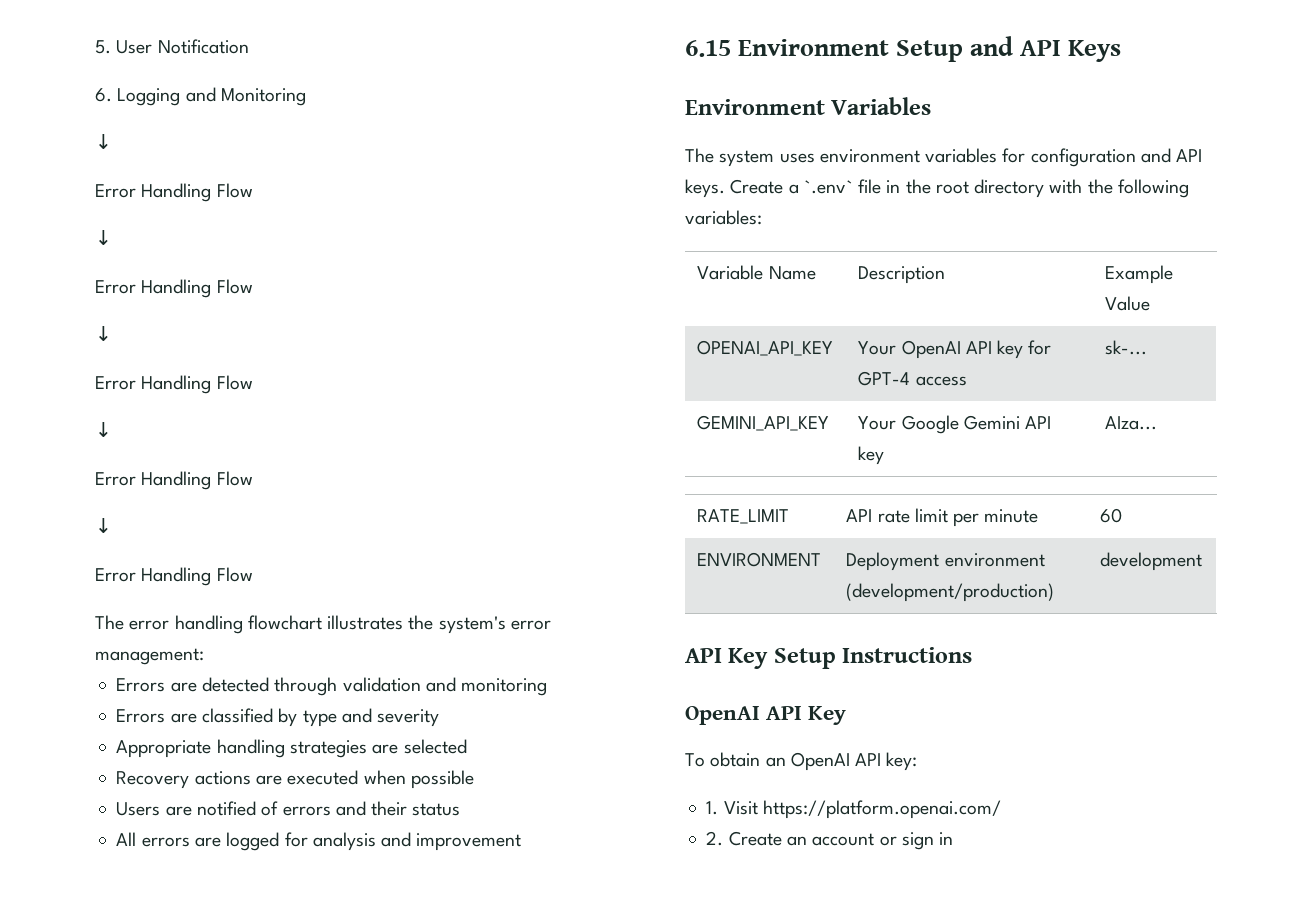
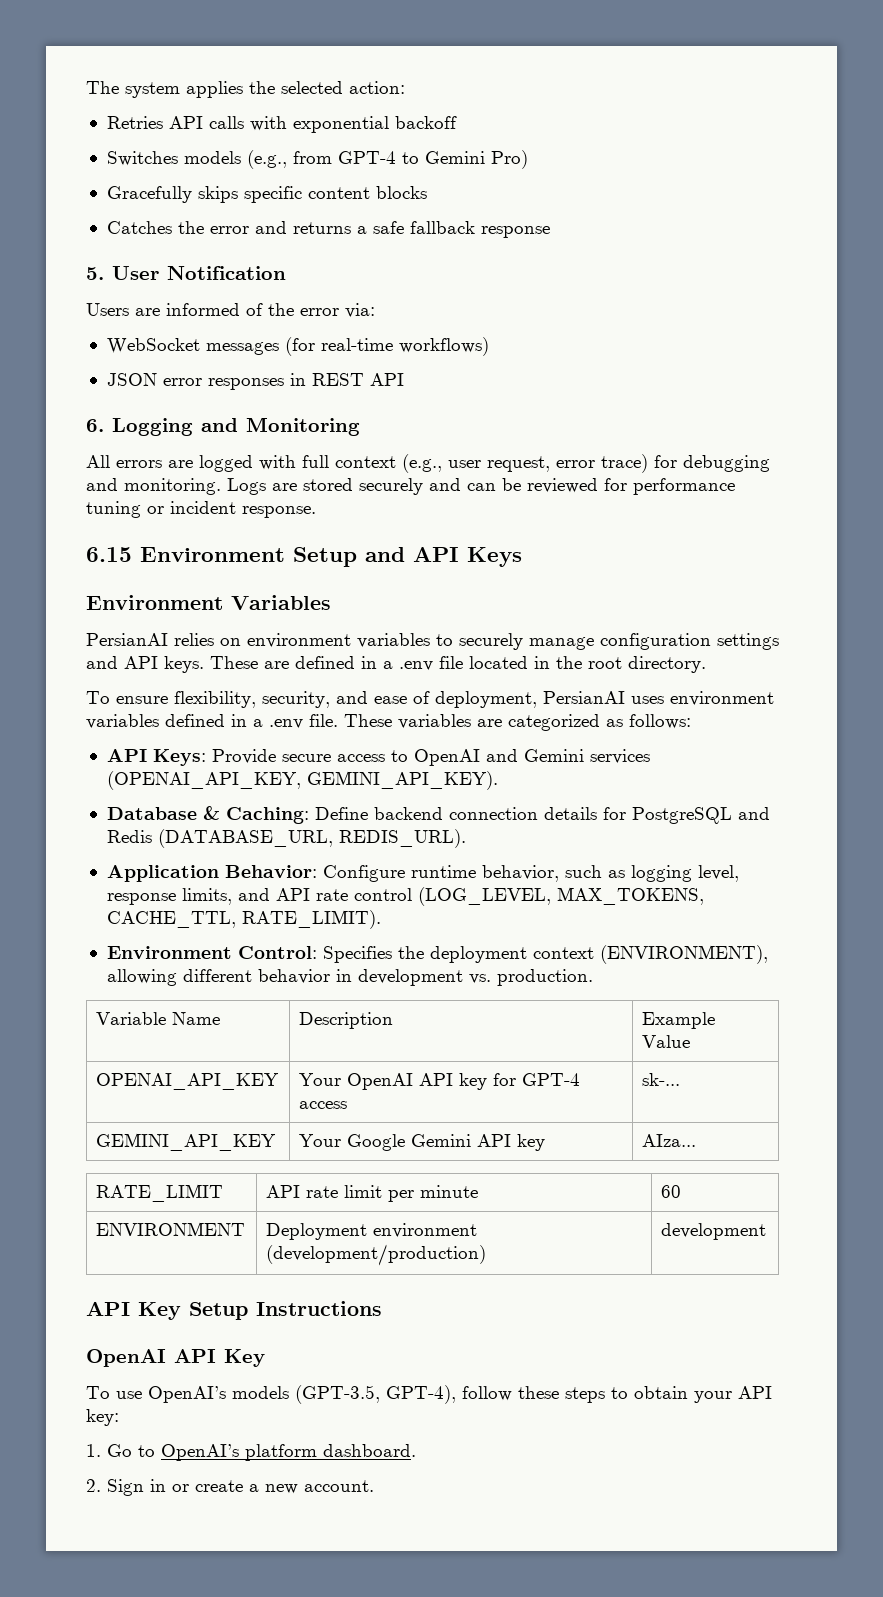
[95,39,249,54] [95,87,306,106] [95,134,112,149] [95,183,253,202] [95,230,112,245] [95,279,253,298] [95,326,112,341] [95,375,253,394] [95,422,112,437] [95,471,253,490] [95,518,112,533] [95,567,253,586] [95,615,551,634] [95,648,204,665] [116,677,548,696] [116,708,440,727] [116,739,467,758] [116,770,474,789] [116,801,461,816] [116,832,522,851] 5. User Notification // 6. Logging and Monitoring // ↓ // Error Handling Flow // ↓ // Error Handling Flow // ↓ // Error Handling Flow // ↓ // Error Handling Flow // ↓ // Error Handling Flow // The error handling flowchart illustrates the system's error management: // Errors are detected through validation and monitoring // Errors are classified by type and severity // Appropriate handling strategies are selected // Recovery actions are executed when possible // Users are notified of errors and their status // All errors are logged for analysis and improvement -> [86,81,405,98] [106,116,457,133] [106,150,528,169] [106,186,427,203] [106,221,550,238] [86,266,286,280] [86,303,375,318] [106,337,489,356] [106,373,404,390] [86,417,360,436] [86,454,770,473] [86,478,735,495] [86,501,316,518] The system applies the selected action: // Retries API calls with exponential backoff // Switches models (e.g., from GPT-4 to Gemini Pro) // Gracefully skips specific content blocks // Catches the error and returns a safe fallback response // 5. User Notification // Users are informed of the error via: // WebSocket messages (for real-time workflows) // JSON error responses in REST API // 6. Logging and Monitoring // All errors are logged with full context (e.g., user request, error trace) for debugging and monitoring. Logs are stored securely and can be reviewed for performance tuning or incident response.
[685,148,1203,167] [685,179,1189,198] [685,210,762,225] The system uses environment variables for configuration and API keys. Create a `.env` file in the root directory with the following variables: -> [86,633,779,650] [86,656,706,673] [86,691,774,708] [86,714,691,731] [106,749,650,766] [106,771,498,790] [106,806,770,824] [106,829,466,848] [106,865,739,882] [106,887,704,906] [106,910,381,929] [106,945,768,964] [106,969,593,986] PersianAI relies on environment variables to securely manage configuration settings and API keys. These are defined in a .env file located in the root directory. // To ensure flexibility, security, and ease of deployment, PersianAI uses environment variables defined in a .env file. These variables are categorized as follows: // API Keys: Provide secure access to OpenAI and Gemini services (OPENAI_API_KEY, GEMINI_API_KEY). // Database & Caching: Define backend connection details for PostgreSQL and Redis (DATABASE_URL, REDIS_URL). // Application Behavior: Configure runtime behavior, such as logging level, response limits, and API rate control (LOG_LEVEL, MAX_TOKENS, CACHE_TTL, RATE_LIMIT). // Environment Control: Specifies the deployment context (ENVIRONMENT), allowing different behavior in development vs. production.
[710,752,918,771] [706,800,1001,819] [706,831,954,850] obtain an OpenAI API key: // 1. Visit https://platform.openai.com/ // 2. Create an account or sign in -> [116,1385,772,1404] [86,1409,119,1426] [86,1444,416,1461] [86,1479,374,1496] use OpenAI’s models (GPT-3.5, GPT-4), follow these steps to obtain your API key: // 1. Go to OpenAI’s platform dashboard. // 2. Sign in or create a new account.

